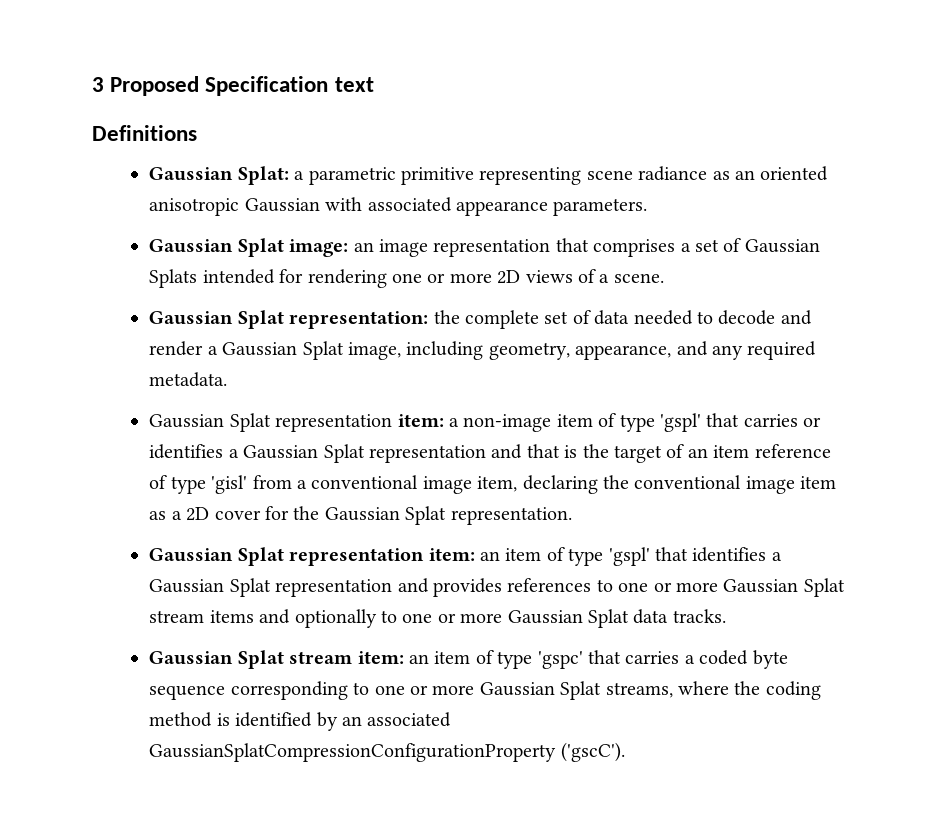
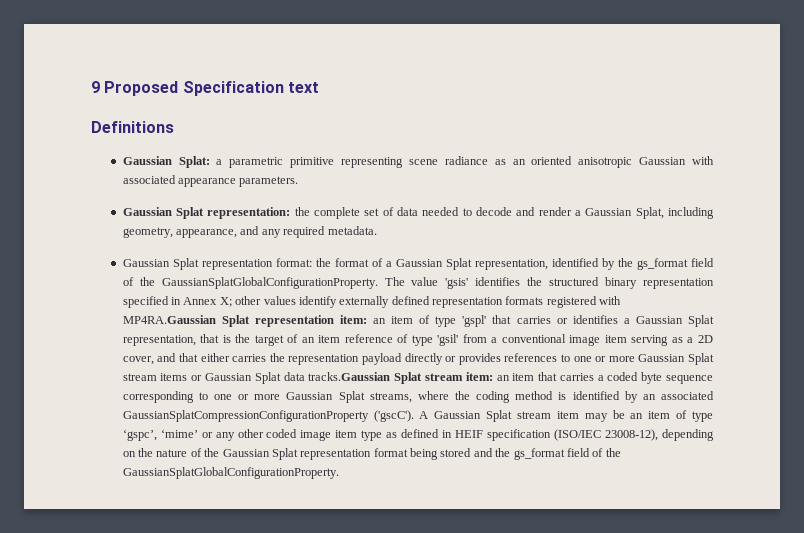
[92,77,104,92] 3 -> [91,81,100,93] 9
[149,238,820,257] [149,269,664,288] // Gaussian Splat image: an image representation that comprises a set of Gaussian Splats intended for rendering one or more 2D views of a scene. -> (299, 181) none
[302,341,402,360] Splat image, -> [635,207,664,219] Splat,
[397,414,552,432] item: a non-image -> [275,258,714,270] [122,277,715,289] [122,296,622,308] [122,315,387,327] format: the format of a Gaussian Splat representation, identified by the gs_format field of the GaussianSplatGlobalConfigurationProperty. The value 'gsis' identifies the structured binary representation specified in Annex X; other values identify externally defined representation formats registered with MP4RA.Gaussian Splat representation item: an
[369,444,523,463] representation and -> [122,335,196,346] representation,
[211,475,248,494] 'gisl' -> [437,334,459,346] 'gsil'
[477,475,837,494] [149,506,572,525] [149,547,782,566] [149,578,429,597] item, declaring the conventional image item as a 2D cover for the Gaussian Splat representation. // Gaussian Splat representation item: an item of type 'gspl' that identifies a Gaussian Splat representation and -> [604,335,713,346] [122,353,457,365] item serving as a 2D cover, and that either carries the representation payload directly or
[259,609,503,628] and optionally to one or more -> [191,375,203,381] or
[672,609,726,623] [149,651,234,665] tracks. // Gaussian -> [308,372,391,381] tracks.Gaussian
[475,650,583,669] of type 'gspc' -> (535, 377) none
(625, 752) none -> [419,410,713,422] [122,429,714,441] [122,448,621,460] [122,467,339,479] A Gaussian Splat stream item may be an item of type ‘gspc’, ‘mime’ or any other coded image item type as defined in HEIF specification (ISO/IEC 23008-12), depending on the nature of the Gaussian Splat representation format being stored and the gs_format field of the GaussianSplatGlobalConfigurationProperty.

